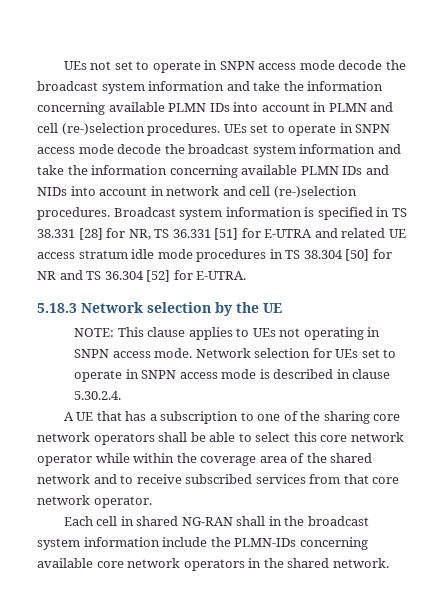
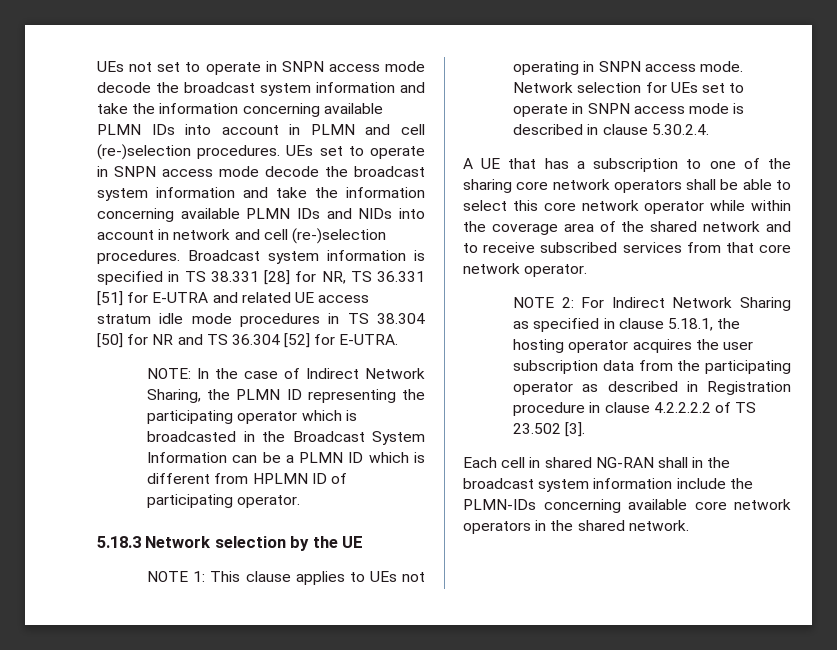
(247, 275) none -> [147,368,425,379] [147,389,425,403] [147,410,357,424] [147,431,425,445] [147,452,425,463] [147,473,347,484] [147,494,301,508] // NOTE: In the case of Indirect Network Sharing, the PLMN ID representing the participating operator which is broadcasted in the Broadcast System Information can be a PLMN ID which is different from HPLMN ID of participating operator.
[73,328,114,337] NOTE: -> [147,571,206,582] NOTE 1:
(152, 502) none -> [513,297,791,311] [513,318,741,332] [513,339,753,353] [513,360,791,374] [513,381,791,395] [513,402,757,416] [513,422,586,437] // NOTE 2: For Indirect Network Sharing as specified in clause 5.18.1, the hosting operator acquires the user subscription data from the participating operator as described in Registration procedure in clause 4.2.2.2.2 of TS 23.502 [3].

